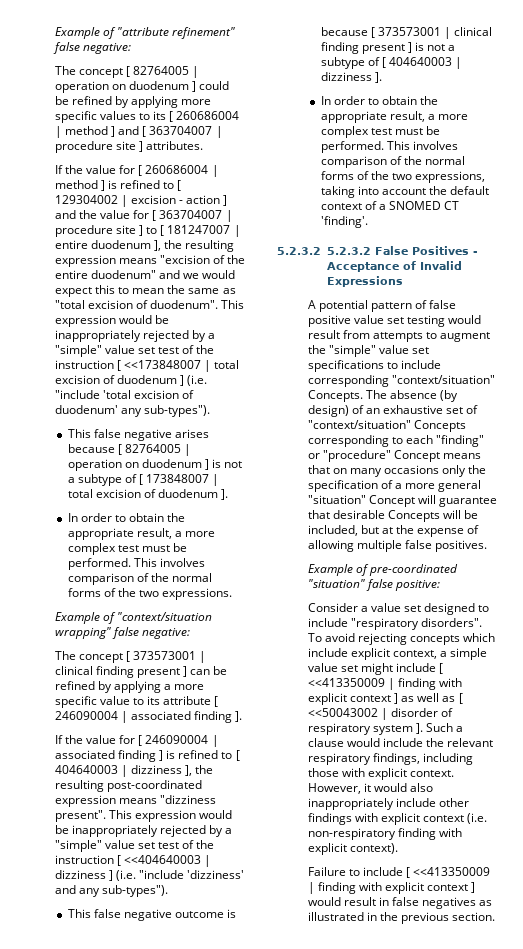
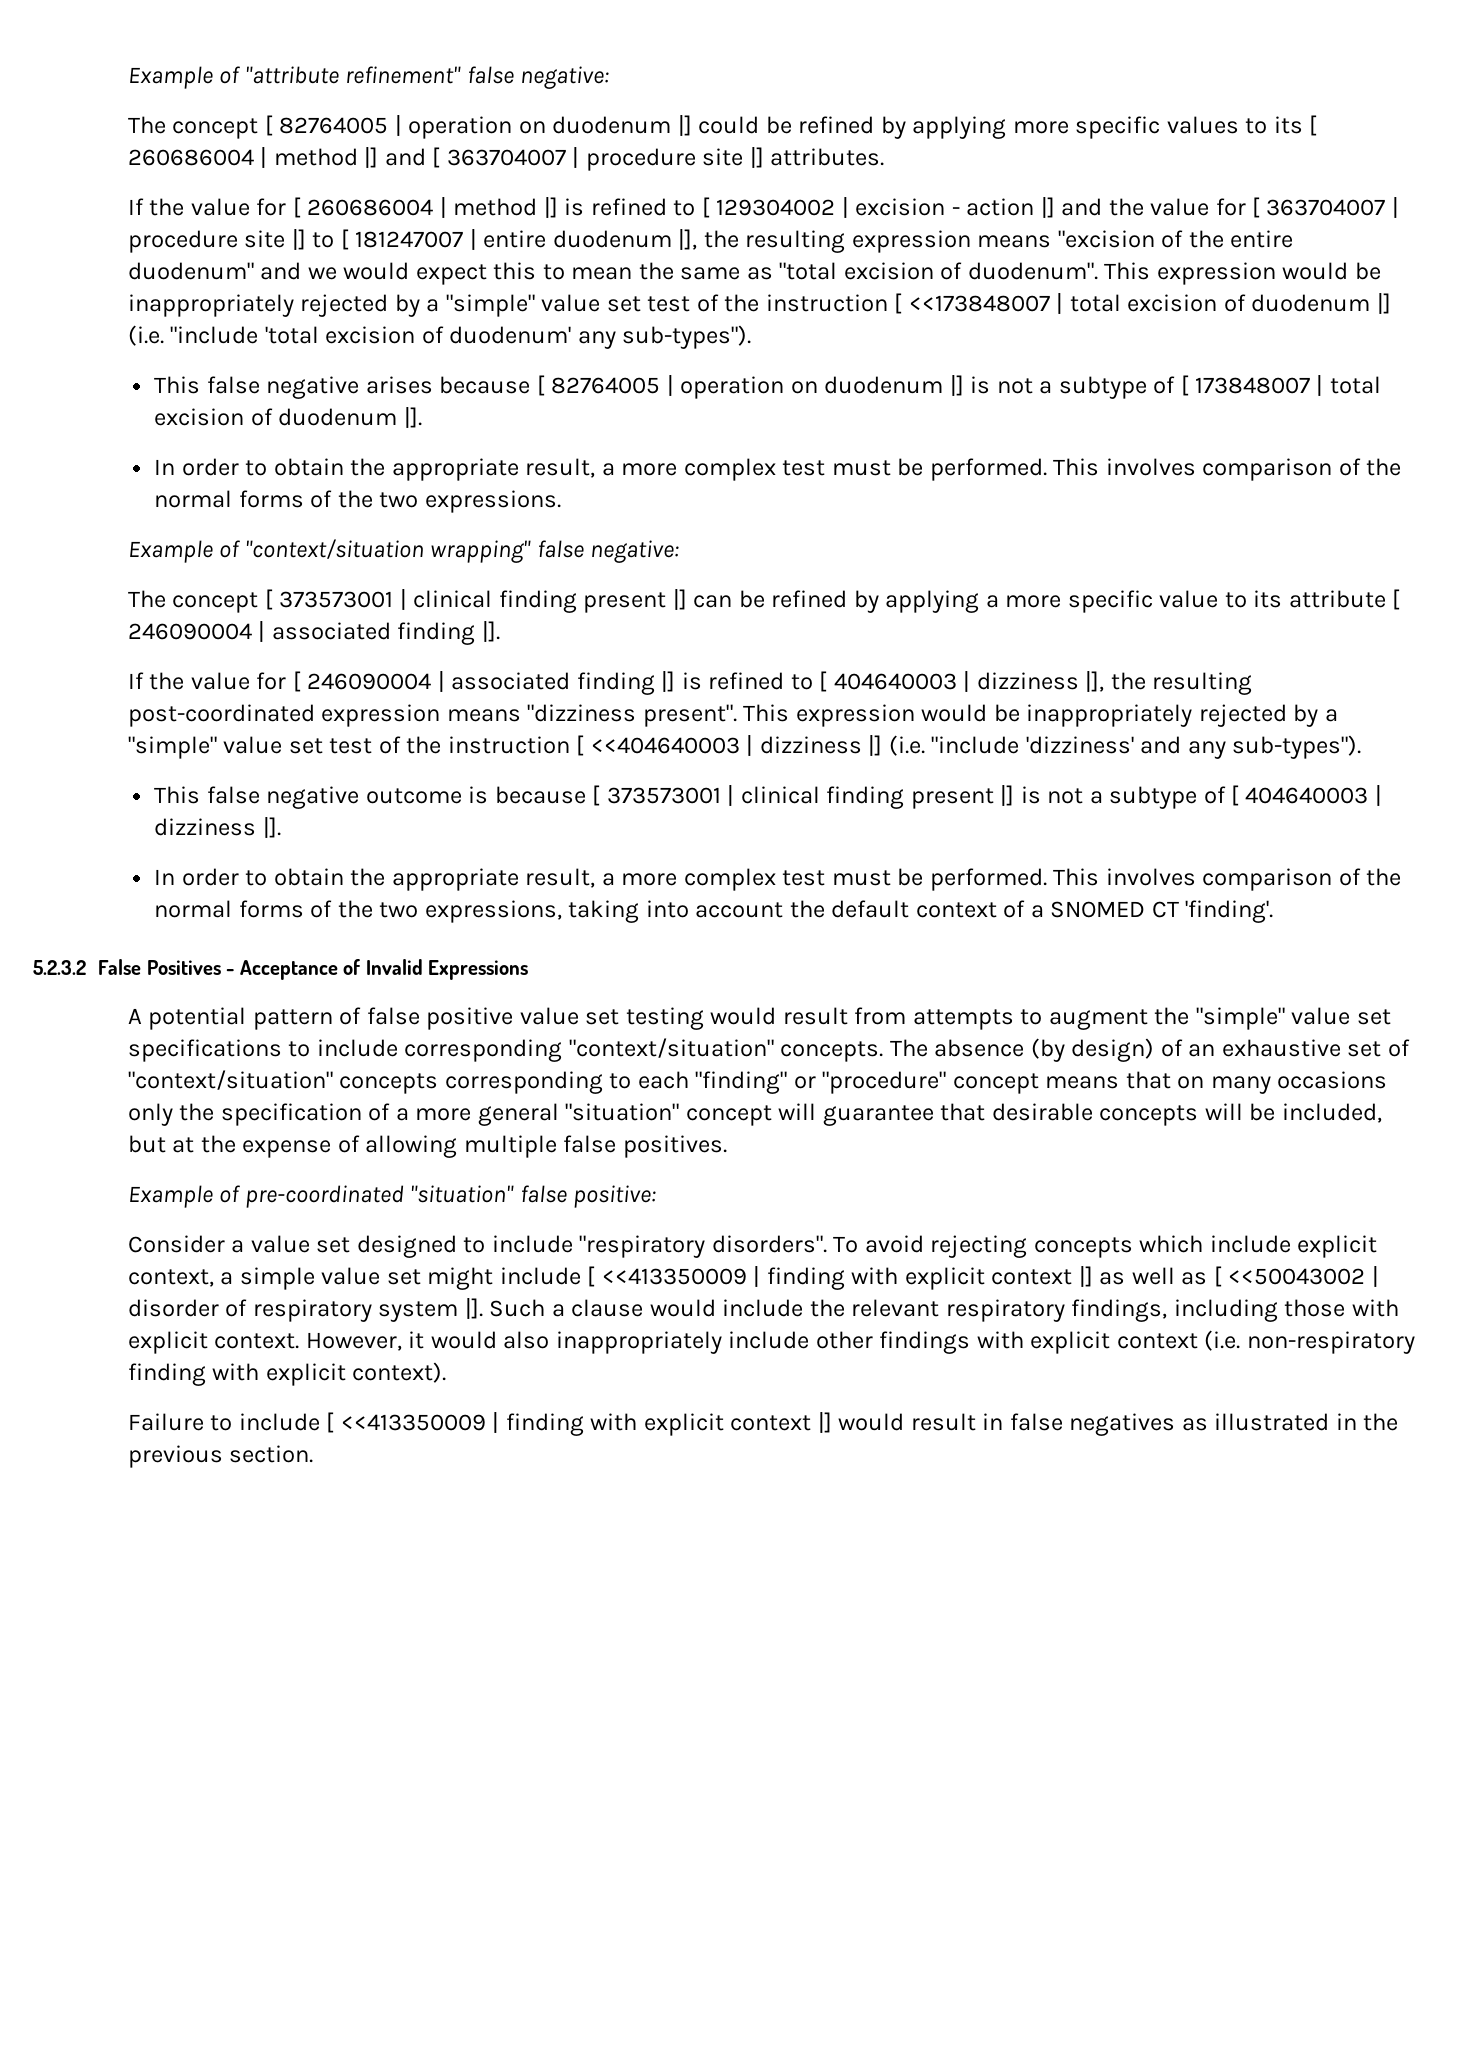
[192,81,197,92] ] -> [677,115,692,136] |]
[111,126,116,137] ] -> [364,147,379,168] |]
[139,141,144,152] ] -> [749,147,764,168] |]
[101,180,106,191] ] -> [543,197,558,218] |]
[223,195,228,206] ] -> [1040,197,1055,218] |]
[139,225,144,236] ] -> [291,229,306,250] |]
[154,240,162,251] ], -> [678,229,698,250] |],
[180,375,185,386] ] -> [1376,293,1391,314] |]
[204,459,209,470] ] -> [949,375,964,396] |]
[220,489,228,500] ]. -> [403,407,422,428] |].
[183,666,188,677] ] -> [672,589,687,610] |]
[235,711,243,722] ]. -> [481,621,500,642] |].
[159,750,164,761] ] -> [661,671,676,692] |]
[185,765,193,776] ], -> [1085,671,1105,692] |],
[109,870,114,881] ] -> [868,735,883,756] |]
[407,42,412,53] ] -> [1000,785,1015,806] |]
[374,72,382,83] ]. -> [262,817,281,838] |].
[326,247,371,255] 5.2.3.2 -> (86, 967) none
[307,390,363,402] Concepts. -> [780,1041,884,1062] concepts.
[414,420,467,432] Concepts -> [339,1073,439,1094] concepts
[394,450,441,462] Concept -> [952,1073,1039,1094] concept
[369,495,416,507] Concept -> [685,1105,772,1126] concept
[388,510,441,522] Concepts -> [1099,1105,1199,1126] concepts
[394,693,399,704] ] -> [1078,1266,1093,1287] |]
[416,723,424,734] ]. -> [464,1298,483,1319] |].
[471,882,476,893] ] -> [817,1412,832,1433] |]

